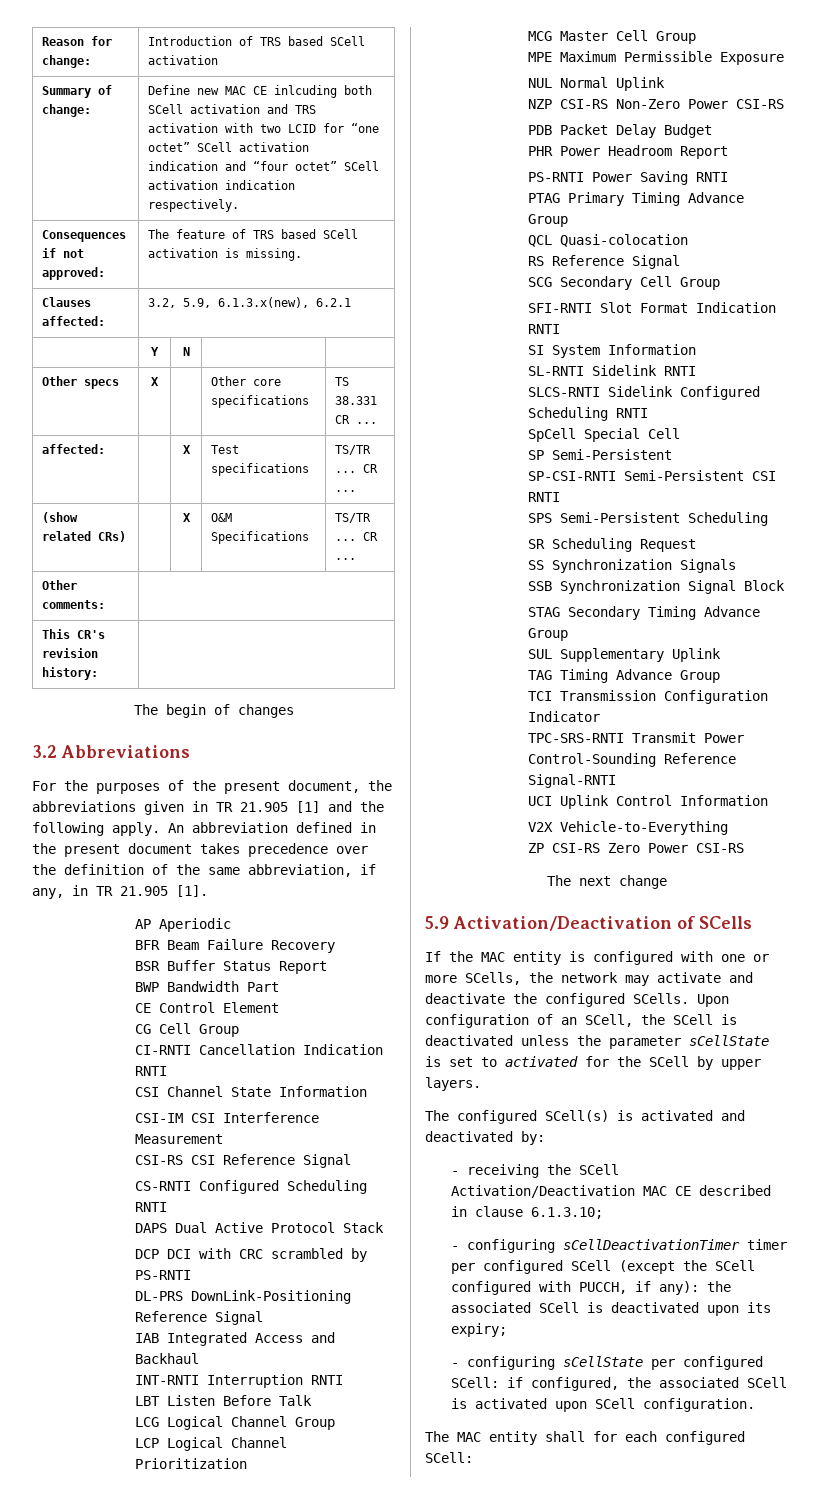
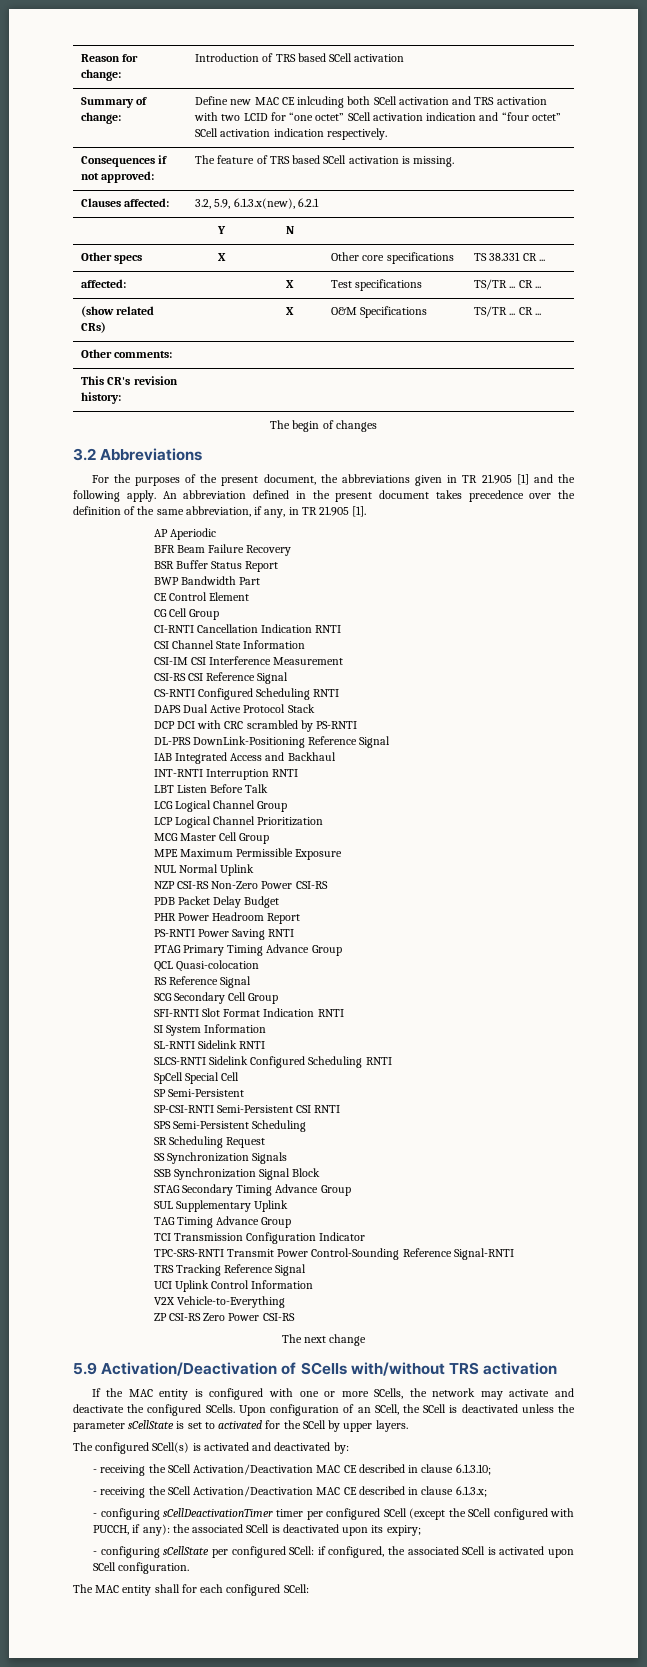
(617, 781) none -> [153,1264,307,1276] // TRS Tracking Reference Signal
(752, 922) none -> [350,1362,558,1376] with/without TRS activation
(603, 1213) none -> [93,1486,487,1498] // - receiving the SCell Activation/Deactivation MAC CE described in clause 6.1.3.x;

